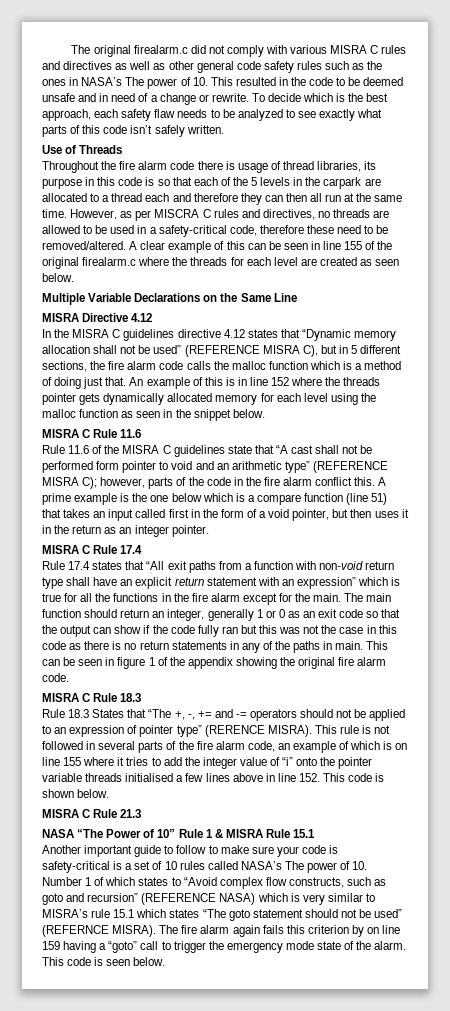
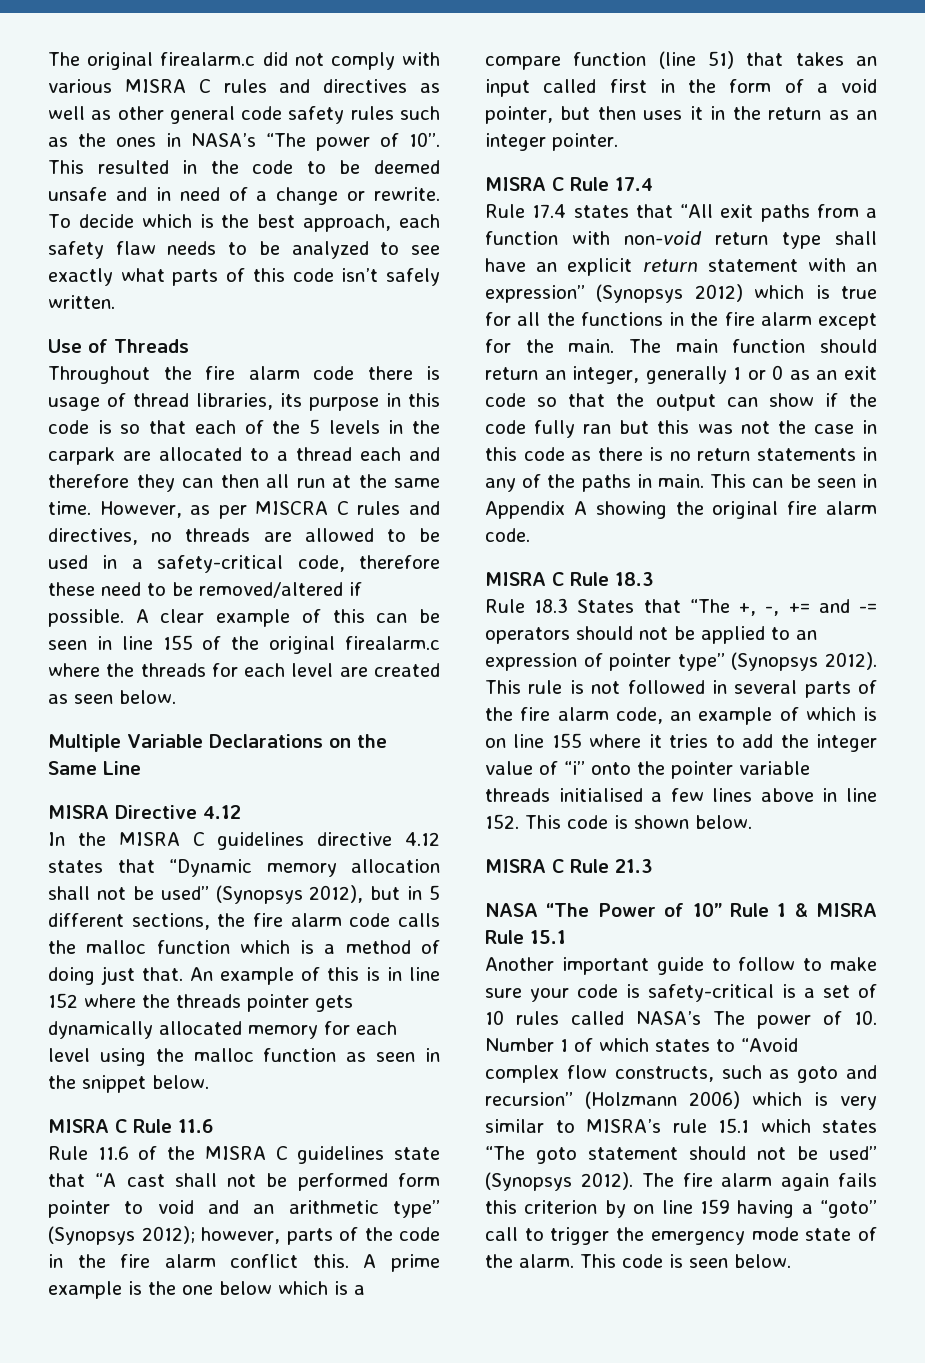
[125,77,208,89] The power of 10. -> [266,132,441,151] “The power of 10”.
[42,241,126,250] removed/altered. -> [199,582,362,598] [48,609,124,627] removed/altered if possible.
[184,345,318,357] (REFERENCE MISRA C), -> [215,885,364,904] (Synopsys 2012),
[312,461,388,473] [42,477,98,489] (REFERENCE MISRA C); -> [48,1226,195,1245] (Synopsys 2012);
(356, 583) none -> [596,284,743,303] (Synopsys 2012)
[117,657,233,669] figure 1 of the appendix -> [485,501,587,519] Appendix A
[204,725,312,737] (RERENCE MISRA). -> [731,652,877,671] (Synopsys 2012).
[141,893,256,905] (REFERENCE NASA) -> [585,1091,740,1109] (Holzmann 2006)
[42,925,157,937] (REFERNCE MISRA). -> [485,1172,633,1191] (Synopsys 2012).

